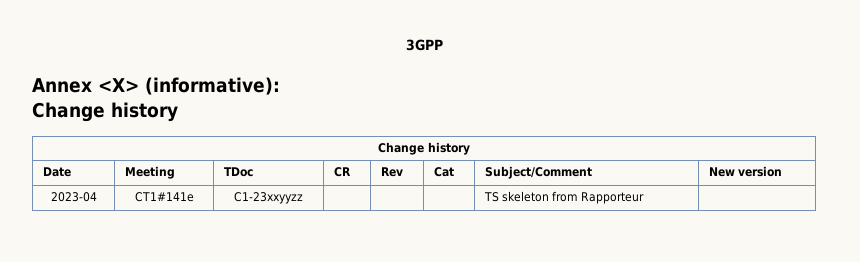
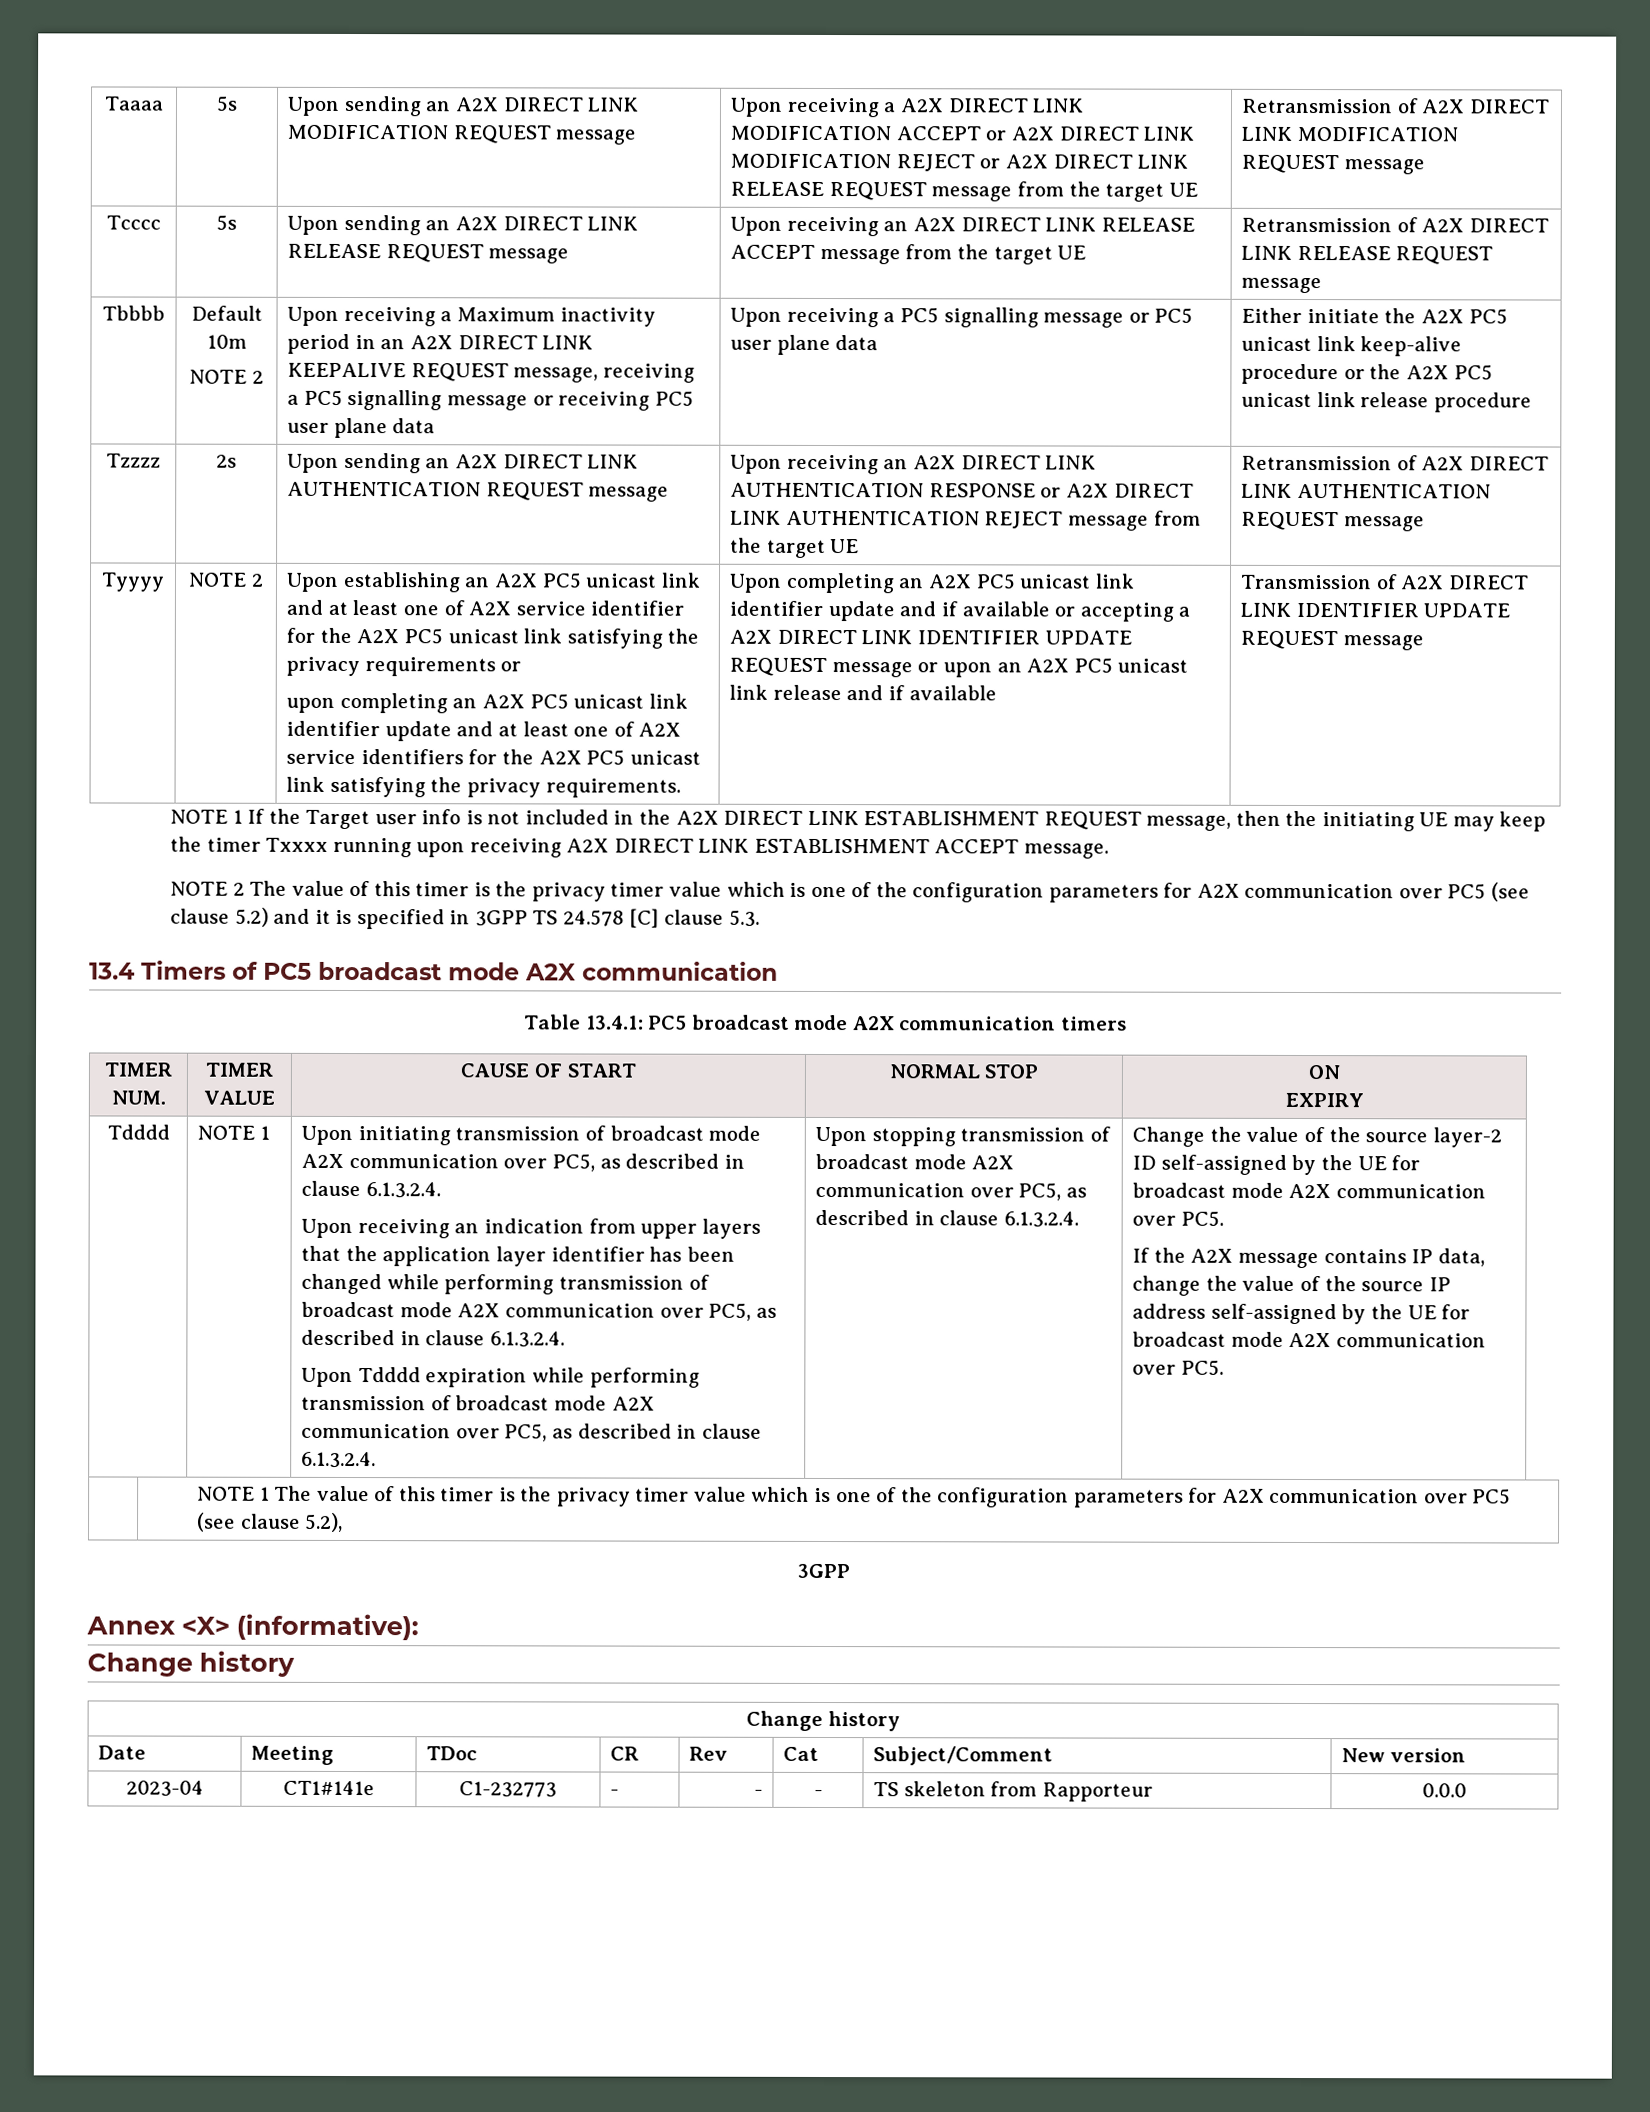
(405, 45) none -> [104,96,165,111] [216,95,238,112] [287,95,640,117] [287,124,637,145] [730,97,1085,118] [730,125,1195,141] [730,153,1189,172] [730,181,1198,202] [1241,98,1550,114] [1241,126,1458,142] [1241,154,1425,175] [106,215,162,230] [216,214,237,231] [287,214,639,236] [287,243,570,264] [730,216,1195,237] [730,244,1087,265] [1241,217,1549,233] [1241,245,1494,265] [1241,277,1323,294] [102,305,165,321] [190,305,263,321] [206,334,247,349] [189,369,264,384] [287,306,656,327] [287,333,594,355] [287,362,695,383] [287,389,694,411] [287,417,436,439] [730,307,1194,328] [730,334,879,356] [1241,307,1508,325] [1241,336,1463,357] [1241,363,1493,385] [1241,392,1532,413] [106,453,162,468] [216,454,237,468] [287,452,639,474] [287,481,670,502] [730,454,1097,475] [730,482,1194,498] [730,510,1201,531] [730,537,860,558] [1241,455,1549,471] [1241,483,1491,499] [1241,511,1425,532] [101,572,166,592] [188,572,264,587] [286,571,701,593] [286,599,685,616] [286,627,700,649] [286,656,522,677] [286,692,688,714] [286,720,682,742] [286,749,701,766] [286,776,681,798] [729,572,1135,594] [729,600,1191,622] [729,629,1132,645] [729,657,1189,678] [729,684,997,701] [1240,574,1529,590] [1240,602,1511,618] [1240,630,1424,651] [170,808,1547,832] [170,836,1109,859] [170,880,1530,903] [170,907,760,930] [89,960,778,981] [524,1014,1127,1031] [104,1062,172,1077] [110,1090,166,1105] [205,1062,273,1077] [203,1090,276,1105] [460,1063,636,1078] [888,1064,1039,1079] [1308,1065,1340,1080] [1284,1092,1364,1108] [106,1124,170,1140] [197,1125,270,1140] [301,1125,762,1146] [301,1153,745,1172] [301,1180,441,1199] [301,1218,761,1239] [301,1245,735,1267] [301,1273,710,1295] [301,1301,777,1321] [301,1329,565,1348] [301,1367,700,1388] [301,1395,655,1411] [301,1423,762,1442] [301,1451,377,1469] [815,1126,1111,1147] [815,1153,1015,1170] [815,1182,1087,1201] [815,1209,1079,1228] [1132,1126,1502,1148] [1132,1154,1421,1176] [1132,1182,1486,1199] [1132,1210,1224,1227] [1132,1247,1485,1269] [1132,1275,1451,1296] [1132,1303,1471,1325] [1132,1331,1486,1348] [1132,1359,1224,1376] [197,1485,1512,1508] [197,1512,344,1532] Taaaa | 5s | Upon sending an A2X DIRECT LINK MODIFICATION REQUEST message | Upon receiving a A2X DIRECT LINK MODIFICATION ACCEPT or A2X DIRECT LINK MODIFICATION REJECT or A2X DIRECT LINK RELEASE REQUEST message from the target UE | Retransmission of A2X DIRECT LINK MODIFICATION REQUEST message // Tcccc | 5s | Upon sending an A2X DIRECT LINK RELEASE REQUEST message | Upon receiving an A2X DIRECT LINK RELEASE ACCEPT message from the target UE | Retransmission of A2X DIRECT LINK RELEASE REQUEST message // Tbbbb | Default 10m // NOTE 2 | Upon receiving a Maximum inactivity period in an A2X DIRECT LINK KEEPALIVE REQUEST message, receiving a PC5 signalling message or receiving PC5 user plane data | Upon receiving a PC5 signalling message or PC5 user plane data | Either initiate the A2X PC5 unicast link keep-alive procedure or the A2X PC5 unicast link release procedure // Tzzzz | 2s | Upon sending an A2X DIRECT LINK AUTHENTICATION REQUEST message | Upon receiving an A2X DIRECT LINK AUTHENTICATION RESPONSE or A2X DIRECT LINK AUTHENTICATION REJECT message from the target UE | Retransmission of A2X DIRECT LINK AUTHENTICATION REQUEST message // Tyyyy | NOTE 2 | Upon establishing an A2X PC5 unicast link and at least one of A2X service identifier for the A2X PC5 unicast link satisfying the privacy requirements or // upon completing an A2X PC5 unicast link identifier update and at least one of A2X service identifiers for the A2X PC5 unicast link satisfying the privacy requirements. | Upon completing an A2X PC5 unicast link identifier update and if available or accepting a A2X DIRECT LINK IDENTIFIER UPDATE REQUEST message or upon an A2X PC5 unicast link release and if available | Transmission of A2X DIRECT LINK IDENTIFIER UPDATE REQUEST message // NOTE 1 If the Target user info is not included in the A2X DIRECT LINK ESTABLISHMENT REQUEST message, then the initiating UE may keep the timer Txxxx running upon receiving A2X DIRECT LINK ESTABLISHMENT ACCEPT message. // NOTE 2 The value of this timer is the privacy timer value which is one of the configuration parameters for A2X communication over PC5 (see clause 5.2) and it is specified in 3GPP TS 24.578 [C] clause 5.3. // 13.4 Timers of PC5 broadcast mode A2X communication // Table 13.4.1: PC5 broadcast mode A2X communication timers // TIMER NUM. | TIMER VALUE | CAUSE OF START | NORMAL STOP | ON // EXPIRY // Tdddd | NOTE 1 | Upon initiating transmission of broadcast mode A2X communication over PC5, as described in clause 6.1.3.2.4. // Upon receiving an indication from upper layers that the application layer identifier has been changed while performing transmission of broadcast mode A2X communication over PC5, as described in clause 6.1.3.2.4. // Upon Tdddd expiration while performing transmission of broadcast mode A2X communication over PC5, as described in clause 6.1.3.2.4. | Upon stopping transmission of broadcast mode A2X communication over PC5, as described in clause 6.1.3.2.4. | Change the value of the source layer-2 ID self-assigned by the UE for broadcast mode A2X communication over PC5. // If the A2X message contains IP data, change the value of the source IP address self-assigned by the UE for broadcast mode A2X communication over PC5. // | NOTE 1 The value of this timer is the privacy timer value which is one of the configuration parameters for A2X communication over PC5 (see clause 5.2), //
[234,192,303,204] C1-23xxyyzz | | | -> [459,1781,557,1798] [610,1789,620,1796] [753,1789,763,1796] [813,1789,823,1796] C1-232773 | - | - | -
(645, 198) none -> [1422,1783,1467,1798] 0.0.0

